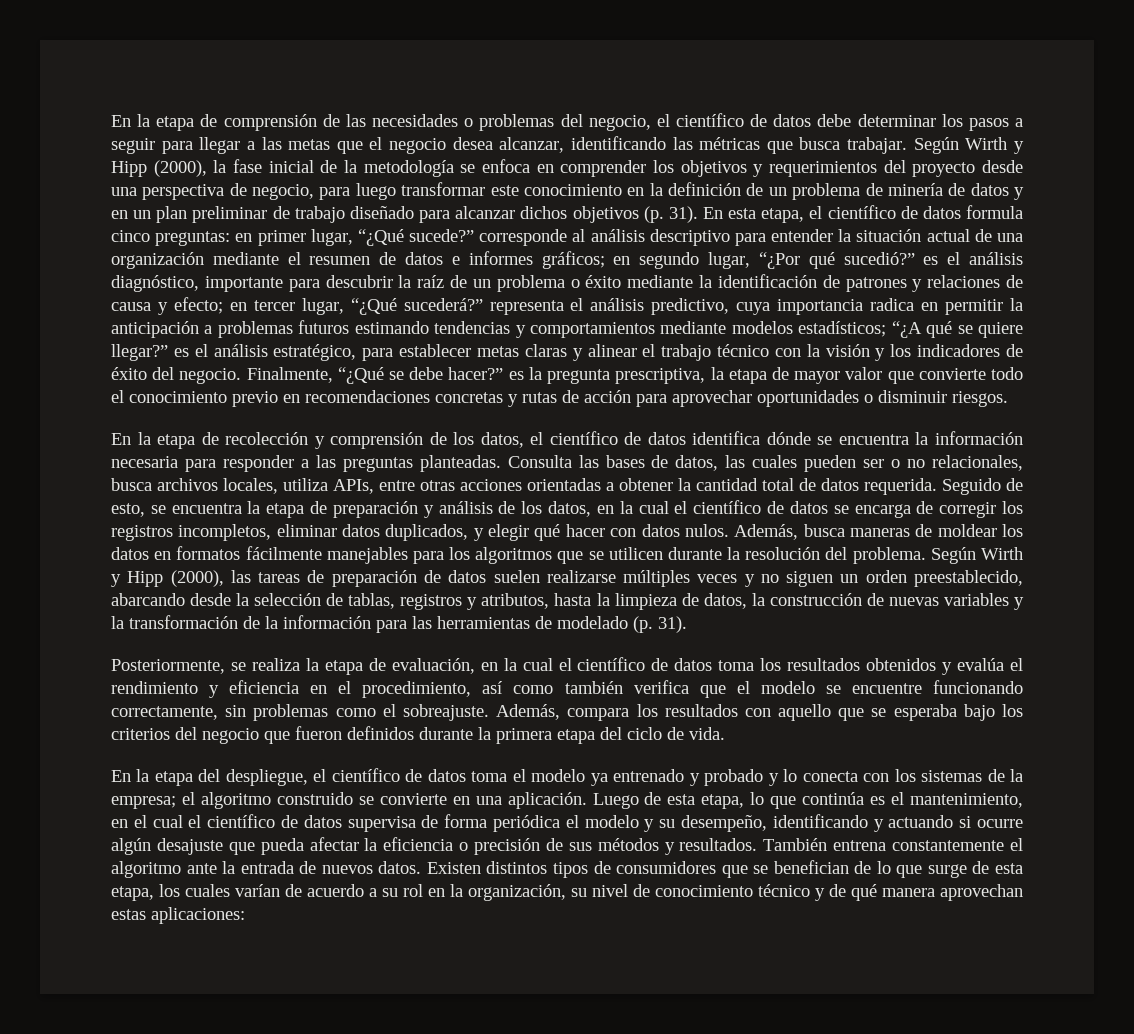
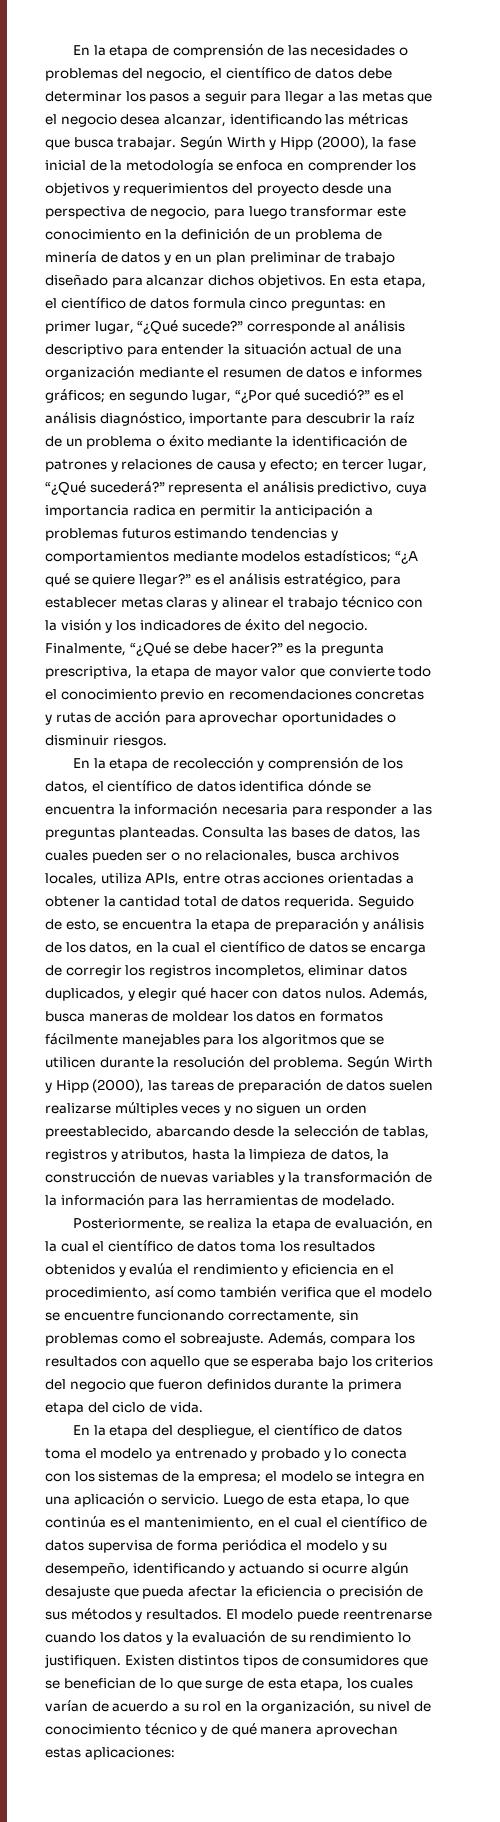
[572,206,698,223] objetivos (p. 31). -> [257,274,326,288] objetivos.
[557,616,687,633] modelado (p. 31). -> [321,1195,395,1206] modelado.
[200,792,587,809] algoritmo construido se convierte en una aplicación. -> [280,1471,426,1484] [45,1493,219,1507] modelo se integra en una aplicación o servicio.
[763,838,1023,851] [111,861,422,878] También entrena constantemente el algoritmo ante la entrada de nuevos datos. -> [225,1609,432,1622] [45,1631,411,1645] [44,1654,121,1668] El modelo puede reentrenarse cuando los datos y la evaluación de su rendimiento lo justifiquen.

